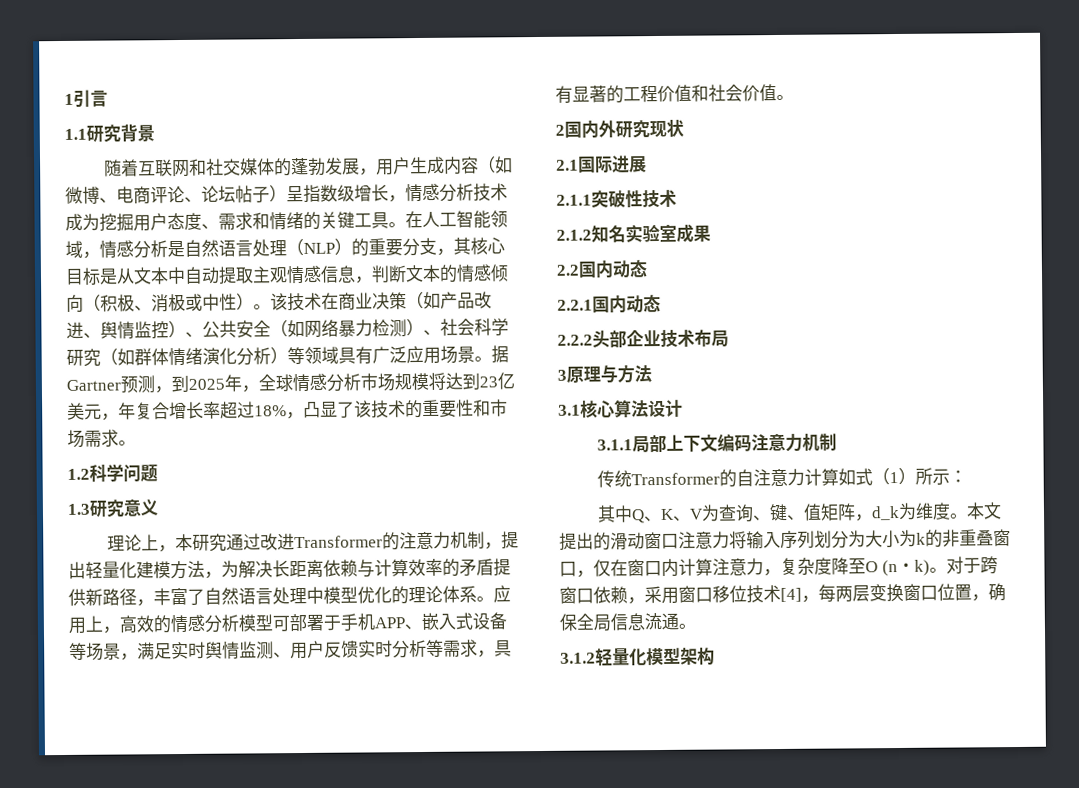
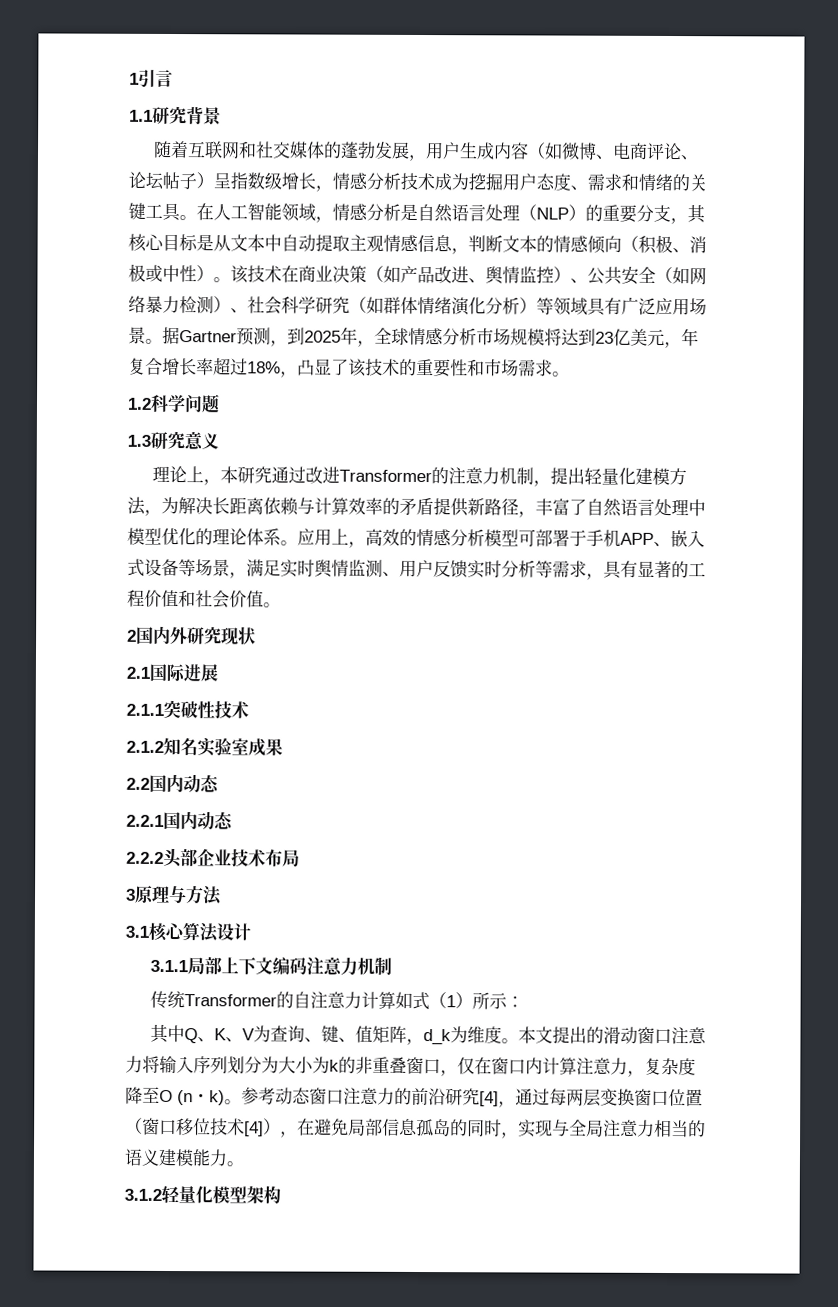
[945,556,998,575] [559,584,819,605] 对于跨窗口依赖，采用窗口移位技术[4]， -> [241,1087,550,1108] 参考动态窗口注意力的前沿研究[4]，通过
[971,583,1006,602] [559,612,679,632] ，确保全局信息流通 -> [125,1117,706,1139] [124,1148,228,1167] （窗口移位技术[4]），在避免局部信息孤岛的同时，实现与全局注意力相当的语义建模能力

